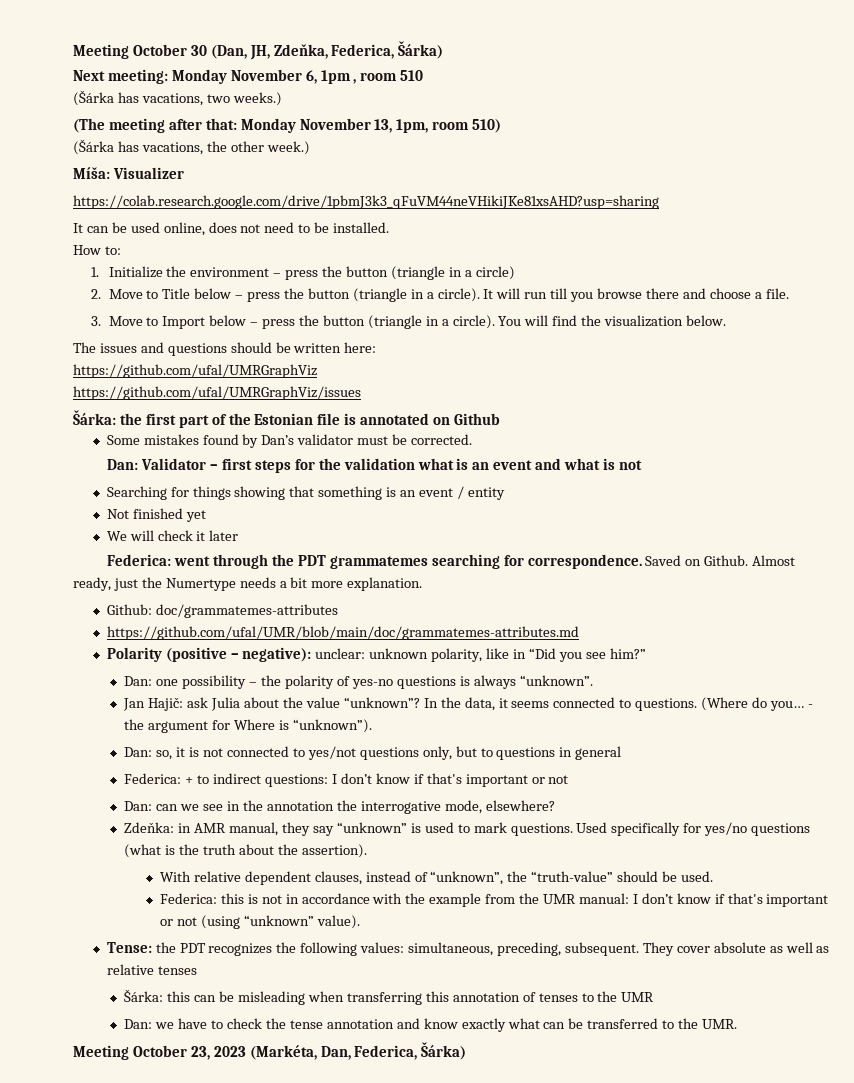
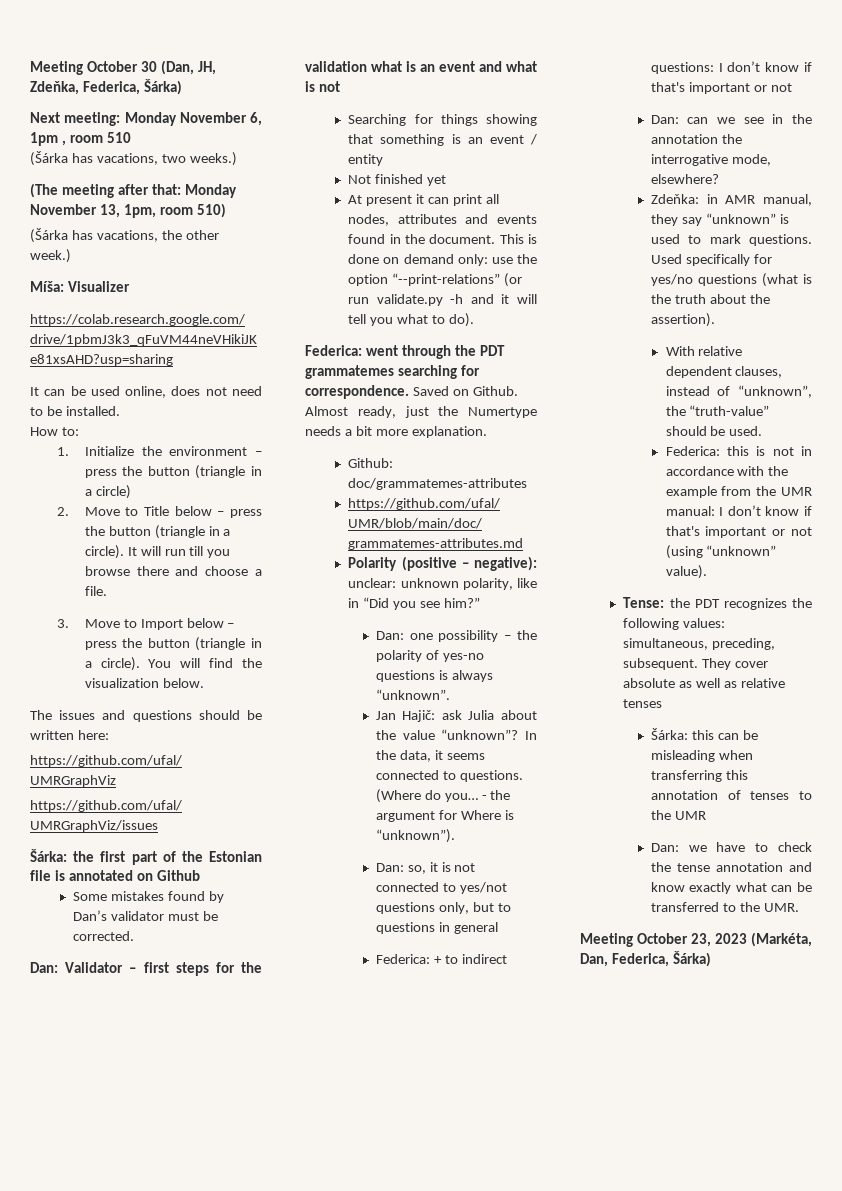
[106,530,239,541] We will check it later -> [348,194,499,206] [348,214,537,226] [348,234,537,244] [348,254,537,266] [348,273,523,287] [348,294,537,306] [348,313,475,327] At present it can print all nodes, attributes and events found in the document. This is done on demand only: use the option “--print-relations” (or run validate.py -h and it will tell you what to do).

